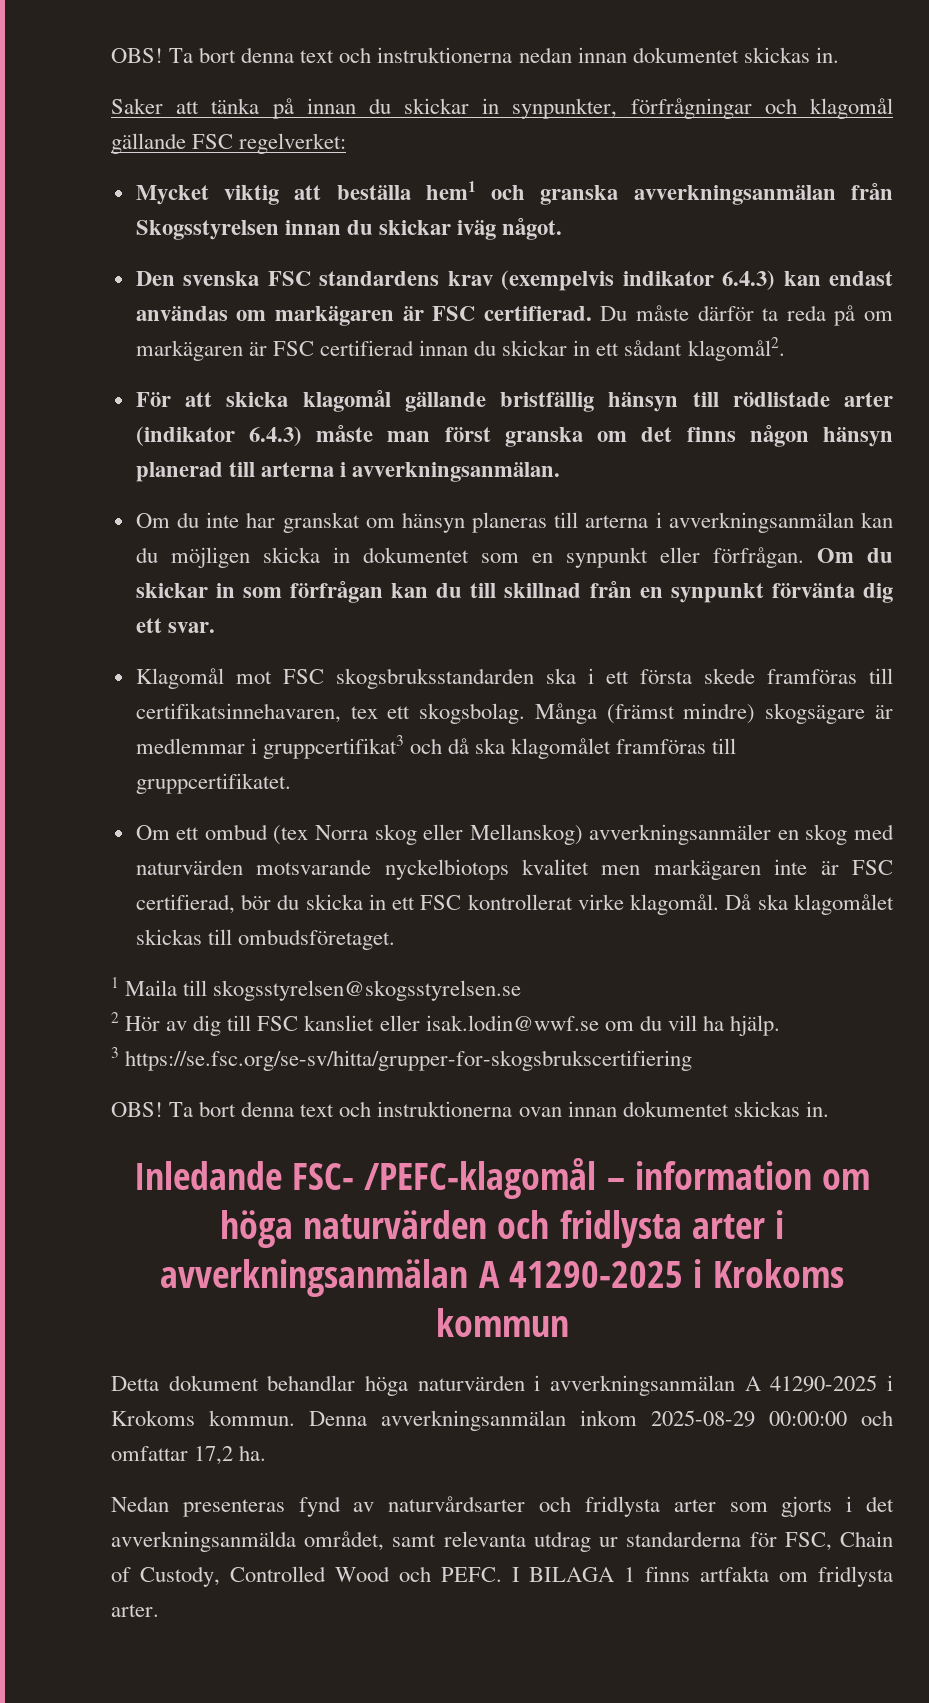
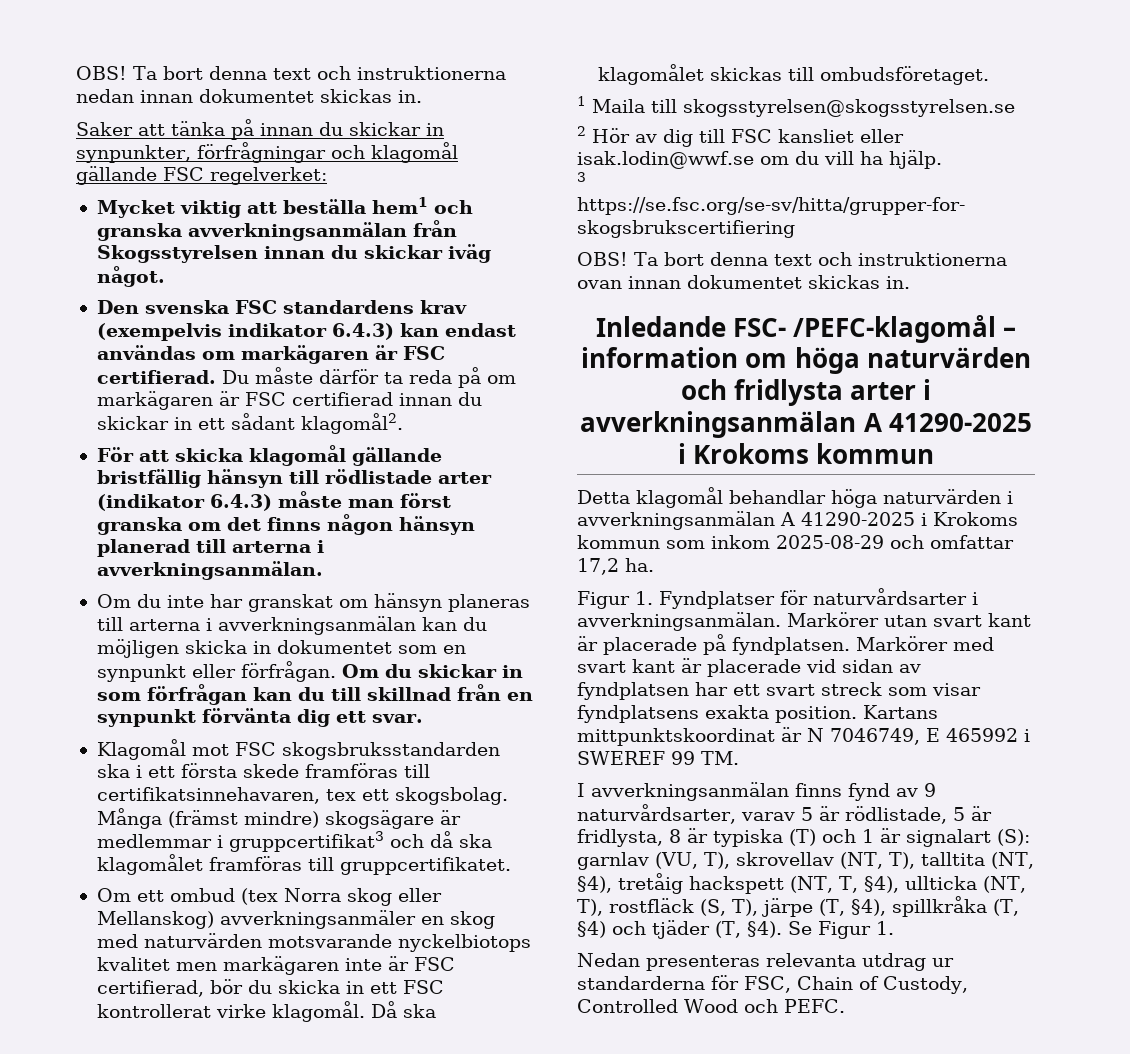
[168,1375,259,1391] dokument -> [636,487,723,508] klagomål
[209,1410,566,1431] kommun. Denna avverkningsanmälan -> [577,535,705,549] kommun som
[769,1411,847,1426] 00:00:00 -> (884, 542) none
[111,1496,894,1517] [111,1531,437,1552] Nedan presenteras fynd av naturvårdsarter och fridlysta arter som gjorts i det avverkningsanmälda området, samt -> [577,588,978,609] [577,612,1031,631] [577,634,994,655] [577,658,921,677] [577,682,981,700] [577,705,938,723] [577,727,1030,746] [577,751,739,765] [577,782,936,801] [577,804,992,824] [577,828,1030,847] [577,852,1034,870] [577,873,1026,894] [577,896,1019,917] [577,920,894,939] [577,953,760,971] Figur 1. Fyndplatser för naturvårdsarter i avverkningsanmälan. Markörer utan svart kant är placerade på fyndplatsen. Markörer med svart kant är placerade vid sidan av fyndplatsen har ett svart streck som visar fyndplatsens exakta position. Kartans mittpunktskoordinat är N 7046749, E 465992 i SWEREF 99 TM. // I avverkningsanmälan finns fynd av 9 naturvårdsarter, varav 5 är rödlistade, 5 är fridlysta, 8 är typiska (T) och 1 är signalart (S): garnlav (VU, T), skrovellav (NT, T), talltita (NT, §4), tretåig hackspett (NT, T, §4), ullticka (NT, T), rostfläck (S, T), järpe (T, §4), spillkråka (T, §4) och tjäder (T, §4). Se Figur 1. // Nedan presenteras
[511,1566,893,1587] [111,1604,159,1617] I BILAGA 1 finns artfakta om fridlysta arter. -> (845, 1006) none

